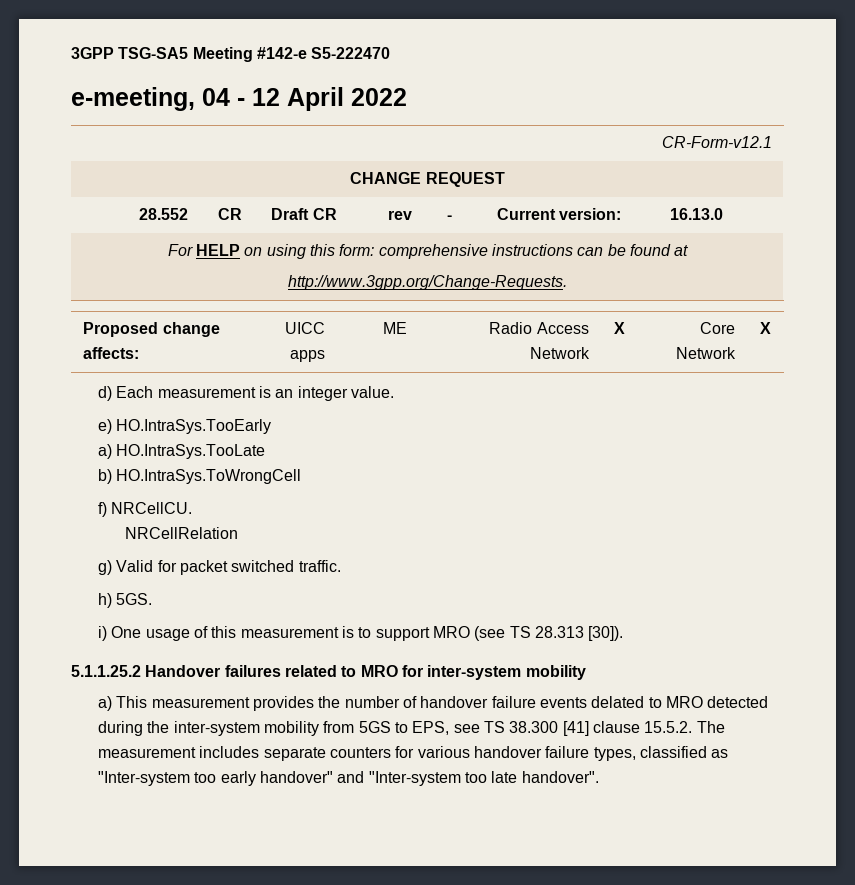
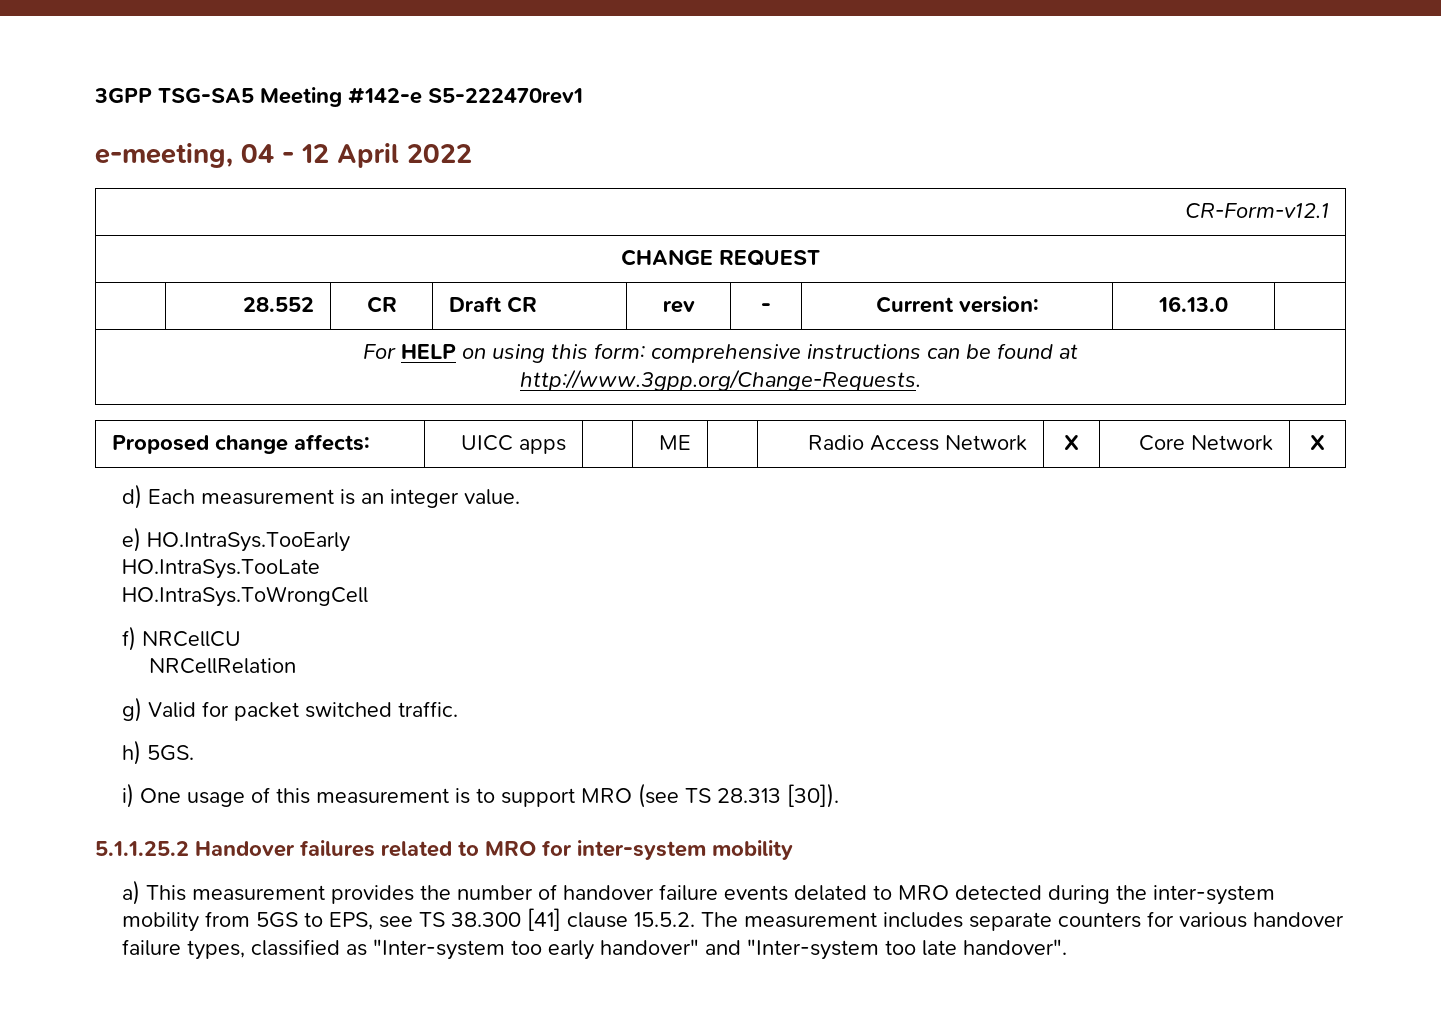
[311,47,391,59] S5-222470 -> [428,88,583,104] S5-222470rev1
[98,444,113,459] a) -> (351, 542) none
[98,469,113,484] b) -> (321, 569) none
[111,502,193,514] NRCellCU. -> [142,631,242,647] NRCellCU

